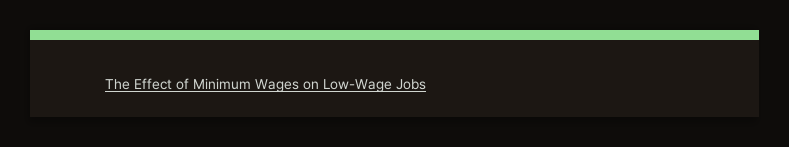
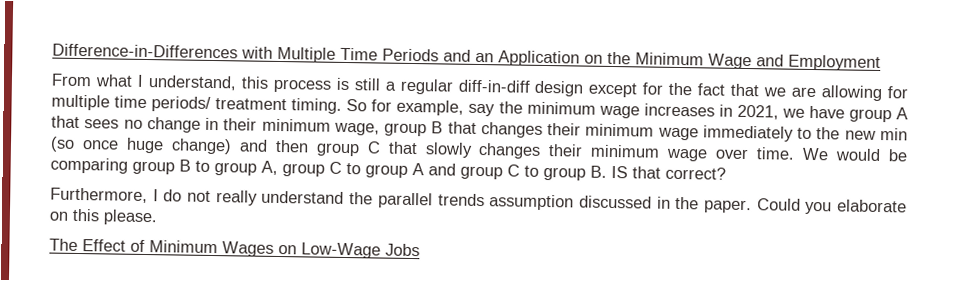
(105, 84) none -> [52,43,881,72] [51,73,909,102] [51,94,908,123] [51,115,909,142] [50,136,909,162] [50,157,726,181] [50,187,907,215] [49,208,158,226] Difference-in-Differences with Multiple Time Periods and an Application on the Minimum Wage and Employment // From what I understand, this process is still a regular diff-in-diff design except for the fact that we are allowing for multiple time periods/ treatment timing. So for example, say the minimum wage increases in 2021, we have group A that sees no change in their minimum wage, group B that changes their minimum wage immediately to the new min (so once huge change) and then group C that slowly changes their minimum wage over time. We would be comparing group B to group A, group C to group A and group C to group B. IS that correct? // Furthermore, I do not really understand the parallel trends assumption discussed in the paper. Could you elaborate on this please. //

